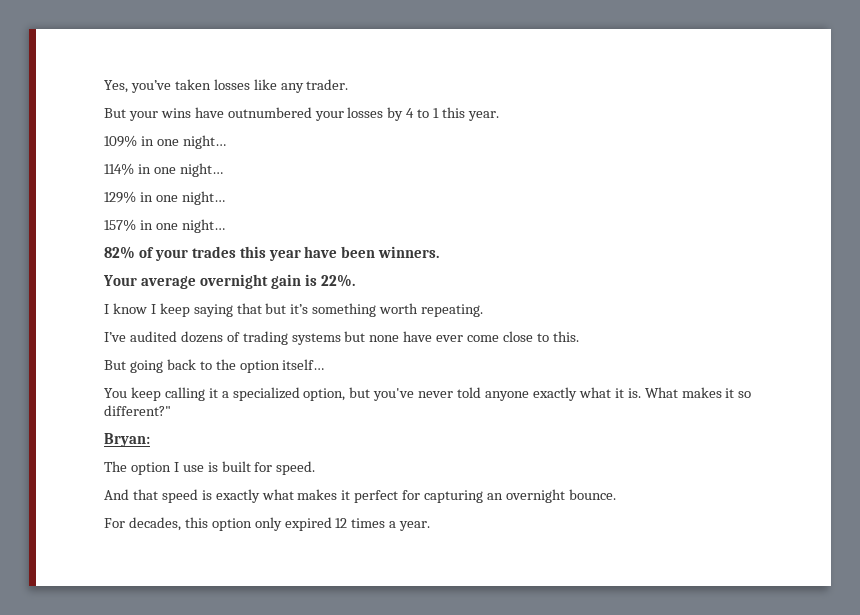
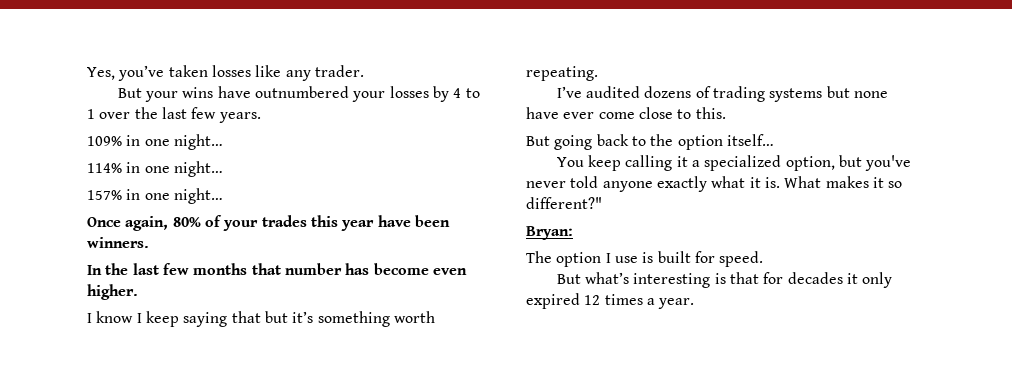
[442,107,499,121] this year. -> [99,107,261,123] over the last few years.
[104,191,225,205] // 129% in one night… -> (223, 169) none
[104,246,135,259] 82% -> [87,216,201,231] Once again, 80%
[103,274,355,289] Your average overnight gain is 22%. -> [87,263,467,275] [87,284,138,300] In the last few months that number has become even higher.
[104,489,616,503] [104,517,252,531] And that speed is exactly what makes it perfect for capturing an overnight bounce. // For decades, this option -> [556,272,859,288] But what’s interesting is that for decades it

